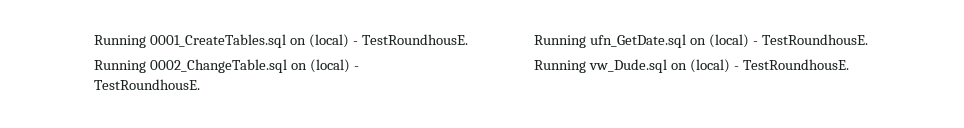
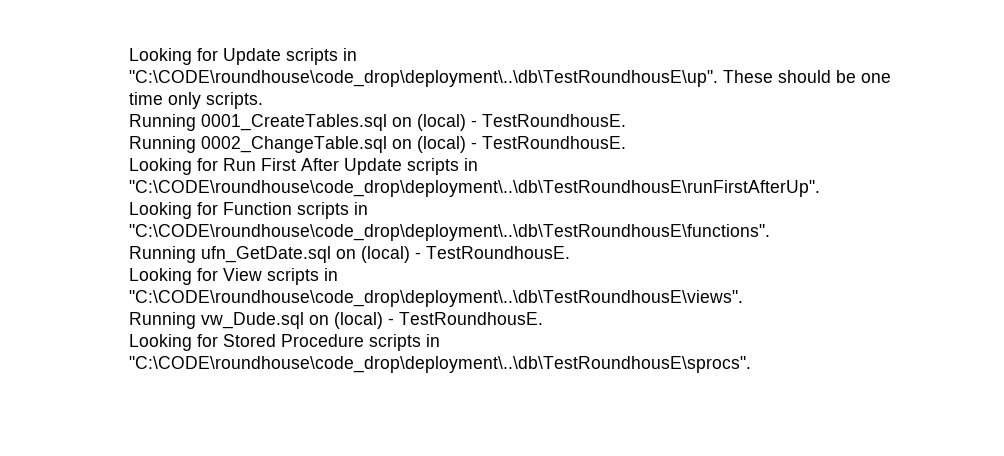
(94, 41) none -> [128,48,357,65] [128,70,891,87] [128,92,263,109] Looking for Update scripts in "C:\CODE\roundhouse\code_drop\deployment\..\db\TestRoundhousE\up". These should be one time only scripts. //
(201, 84) none -> [128,158,478,175] [128,180,820,197] [128,202,368,219] [128,224,770,241] // Looking for Run First After Update scripts in "C:\CODE\roundhouse\code_drop\deployment\..\db\TestRoundhousE\runFirstAfterUp". // Looking for Function scripts in "C:\CODE\roundhouse\code_drop\deployment\..\db\TestRoundhousE\functions".
(869, 39) none -> [128,268,338,285] [128,290,743,307] // Looking for View scripts in "C:\CODE\roundhouse\code_drop\deployment\..\db\TestRoundhousE\views".
(850, 64) none -> [128,334,440,351] [128,356,751,373] // Looking for Stored Procedure scripts in "C:\CODE\roundhouse\code_drop\deployment\..\db\TestRoundhousE\sprocs".

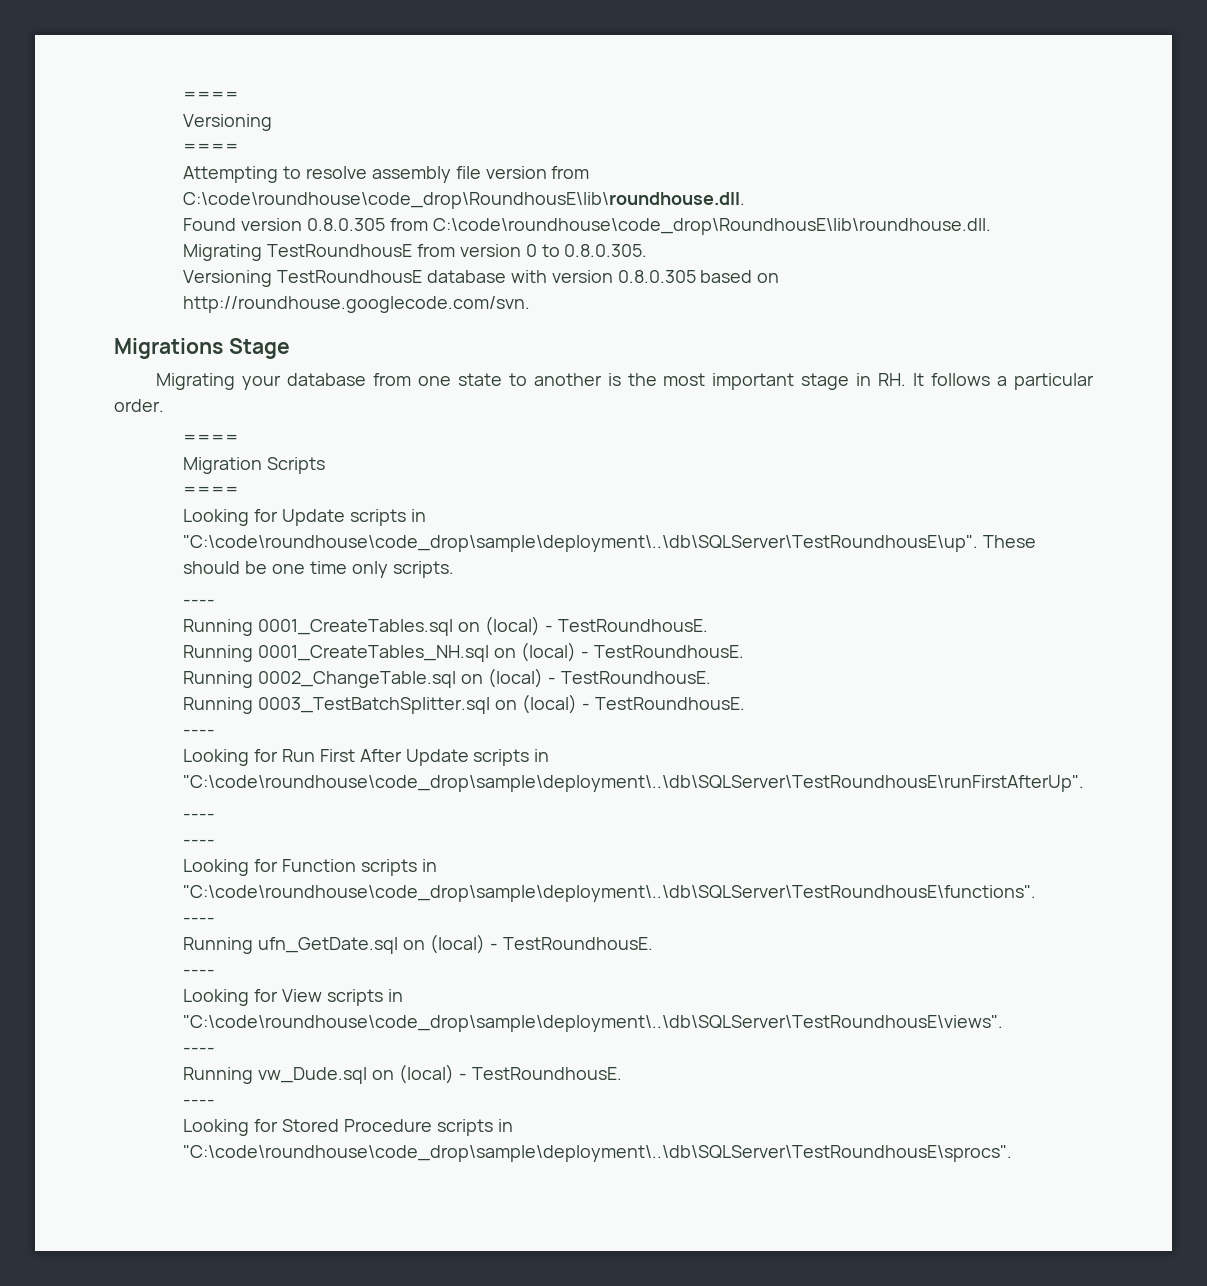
(128, 56) none -> [183,91,240,101] [183,114,273,131] [183,143,240,153] [183,166,590,183] [183,192,746,209] [183,218,991,235] [183,244,648,261] [183,270,780,287] [183,296,531,313] [114,338,290,359] [156,373,1095,390] [114,399,164,412] [183,434,240,444] [183,457,326,474] [183,486,240,496] ==== // Versioning // ==== // Attempting to resolve assembly file version from C:\code\roundhouse\code_drop\RoundhousE\lib\roundhouse.dll. // Found version 0.8.0.305 from C:\code\roundhouse\code_drop\RoundhousE\lib\roundhouse.dll. // Migrating TestRoundhousE from version 0 to 0.8.0.305. // Versioning TestRoundhousE database with version 0.8.0.305 based on http://roundhouse.googlecode.com/svn. // Migrations Stage // Migrating your database from one state to another is the most important stage in RH. It follows a particular order. // ==== // Migration Scripts // ==== //
[128,70,718,87] "C:\CODE\roundhouse\code_drop\deployment\..\db\TestRoundhousE\up". -> [183,535,979,552] "C:\code\roundhouse\code_drop\sample\deployment\..\db\SQLServer\TestRoundhousE\up".
(263, 100) none -> [183,599,216,606] // ----
(626, 120) none -> [183,642,744,662] // Running 0001_CreateTables_NH.sql on (local) - TestRoundhousE.
(626, 142) none -> [183,694,745,714] [183,729,216,736] // Running 0003_TestBatchSplitter.sql on (local) - TestRoundhousE. // ----
[128,180,820,197] "C:\CODE\roundhouse\code_drop\deployment\..\db\TestRoundhousE\runFirstAfterUp". -> [183,775,1085,792] [183,813,216,820] [183,839,216,846] "C:\code\roundhouse\code_drop\sample\deployment\..\db\SQLServer\TestRoundhousE\runFirstAfterUp". // ---- // ----
[128,224,770,241] "C:\CODE\roundhouse\code_drop\deployment\..\db\TestRoundhousE\functions". -> [183,885,1037,902] [183,917,216,924] "C:\code\roundhouse\code_drop\sample\deployment\..\db\SQLServer\TestRoundhousE\functions". // ----
(570, 252) none -> [183,969,216,976] // ----
[128,290,743,307] "C:\CODE\roundhouse\code_drop\deployment\..\db\TestRoundhousE\views". -> [183,1015,1004,1032] [183,1047,216,1054] "C:\code\roundhouse\code_drop\sample\deployment\..\db\SQLServer\TestRoundhousE\views". // ----
(543, 318) none -> [183,1099,216,1106] // ----
[128,356,751,373] "C:\CODE\roundhouse\code_drop\deployment\..\db\TestRoundhousE\sprocs". -> [183,1145,1013,1162] "C:\code\roundhouse\code_drop\sample\deployment\..\db\SQLServer\TestRoundhousE\sprocs".

